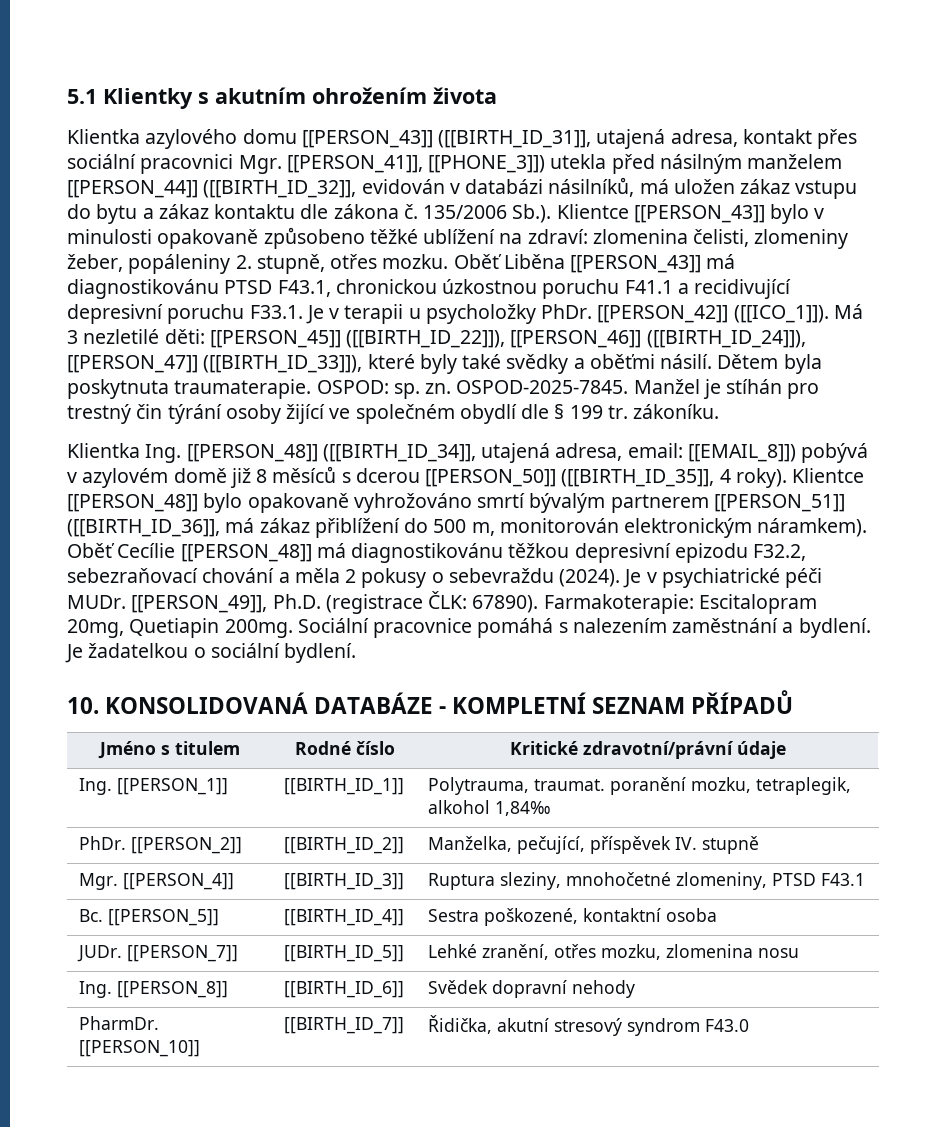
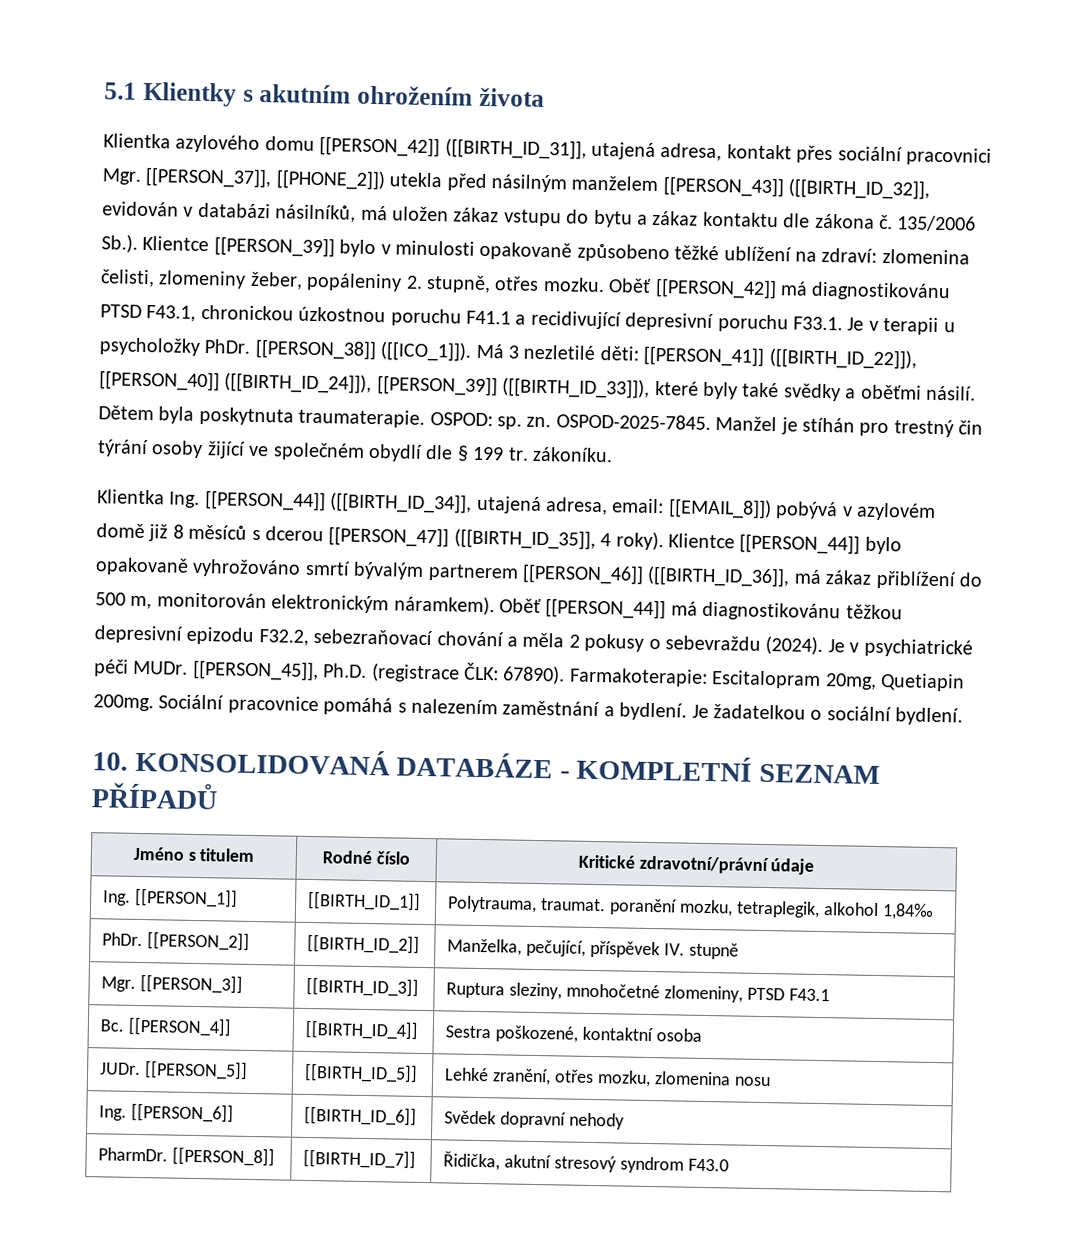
[301,130,433,148] [[PERSON_43]] -> [319,136,441,158] [[PERSON_42]]
[286,155,546,173] [[PERSON_41]], [[PHONE_3]]) -> [145,166,385,191] [[PERSON_37]], [[PHONE_2]])
[67,180,198,198] [[PERSON_44]] -> [662,176,784,198] [[PERSON_43]]
[633,205,765,223] [[PERSON_43]] -> [213,236,335,258] [[PERSON_39]]
[503,254,702,273] Liběna [[PERSON_43]] -> [654,277,777,300] [[PERSON_42]]
[597,305,729,323] [[PERSON_42]] -> [254,338,376,361] [[PERSON_38]]
[209,330,806,348] [67,355,198,373] [[PERSON_45]] ([[BIRTH_ID_22]]), [[PERSON_46]] ([[BIRTH_ID_24]]), [[PERSON_47]] -> [643,345,917,370] [99,370,498,397] [[PERSON_41]] ([[BIRTH_ID_22]]), [[PERSON_40]] ([[BIRTH_ID_24]]), [[PERSON_39]]
[186,444,318,462] [[PERSON_48]] -> [204,490,326,512] [[PERSON_44]]
[425,469,557,487] [[PERSON_50]] -> [328,526,450,548] [[PERSON_47]]
[67,494,198,512] [[PERSON_48]] -> [739,533,861,555] [[PERSON_44]]
[713,494,845,512] [[PERSON_51]] -> [521,563,644,585] [[PERSON_46]]
[117,543,312,562] Cecílie [[PERSON_48]] -> [545,598,667,620] [[PERSON_44]]
[131,595,268,613] [[PERSON_49]], -> [192,659,319,682] [[PERSON_45]],
[122,873,234,890] [[PERSON_4]] -> [140,974,244,994] [[PERSON_3]]
[107,909,219,926] [[PERSON_5]] -> [128,1016,233,1037] [[PERSON_4]]
[126,945,238,962] [[PERSON_7]] -> [144,1060,249,1080] [[PERSON_5]]
[116,981,228,998] [[PERSON_8]] -> [131,1102,235,1123] [[PERSON_6]]
[78,1040,200,1057] [[PERSON_10]] -> [172,1146,276,1167] [[PERSON_8]]

